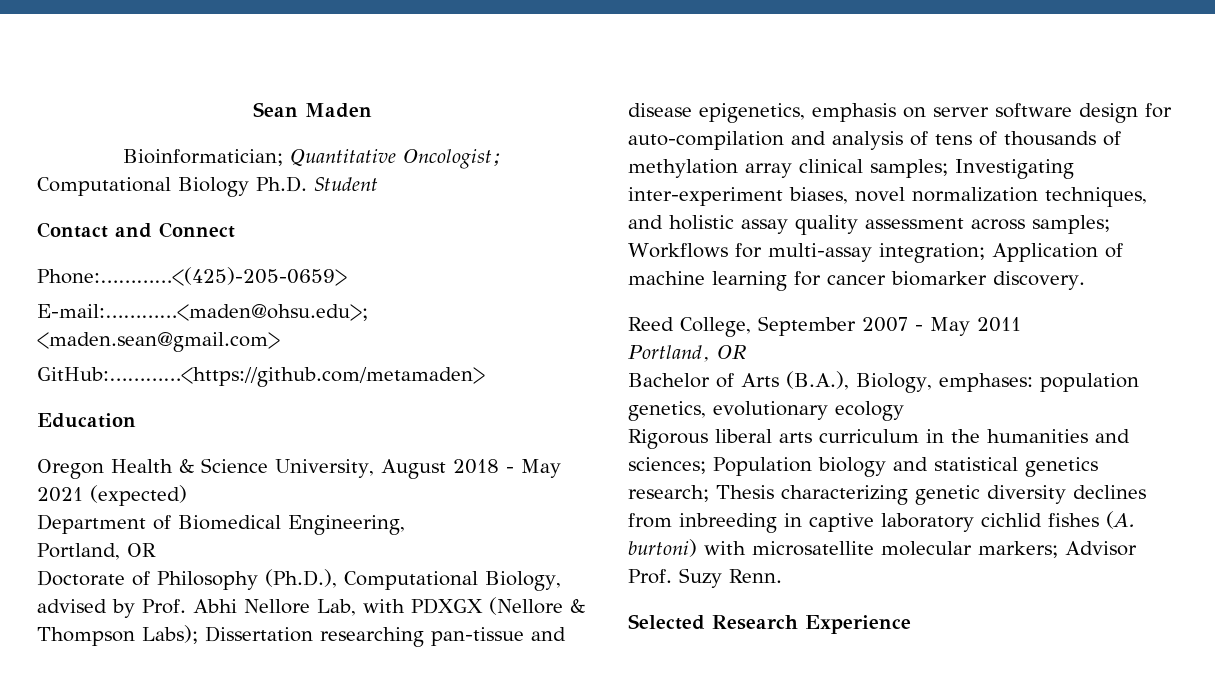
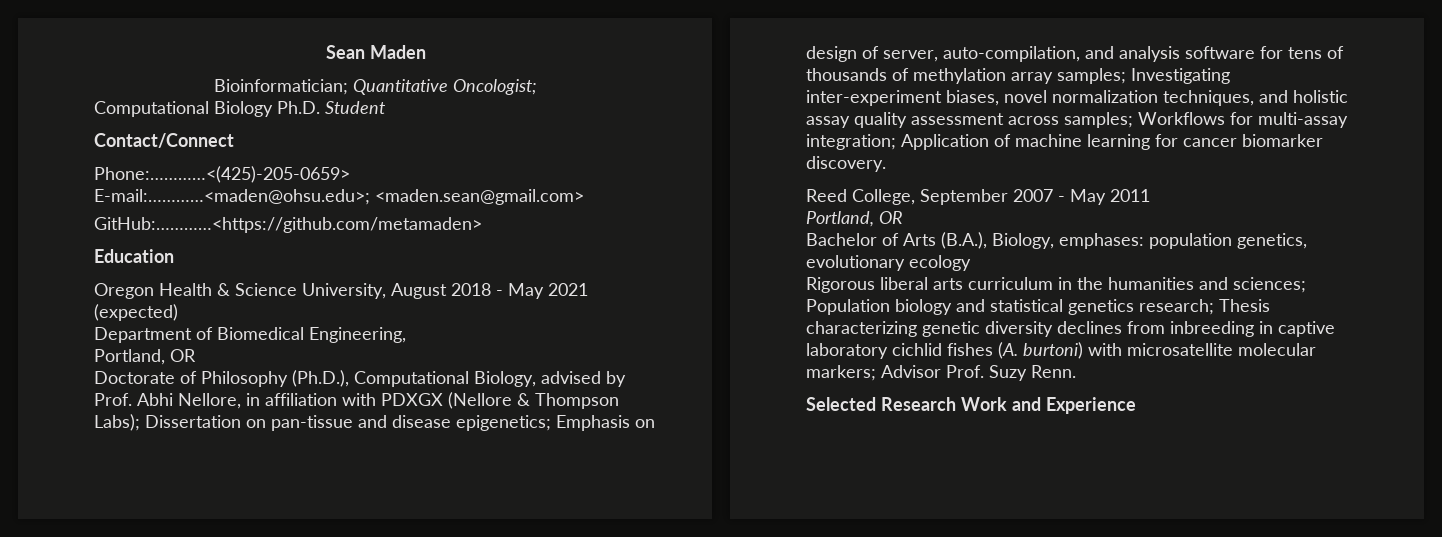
[37,222,235,238] Contact and Connect -> [94,133,234,148] Contact/Connect
[244,599,356,616] Nellore Lab, -> [178,393,337,409] Nellore, in affiliation
[320,627,424,647] researching -> [246,419,266,428] on
[699,103,1172,123] [628,131,928,150] epigenetics, emphasis on server software design for auto-compilation and analysis of -> [456,415,655,431] [806,46,1283,62] epigenetics; Emphasis on design of server, auto-compilation, and analysis software for
[799,159,863,173] clinical -> (1053, 78) none
(798, 622) none -> [961,397,1041,411] Work and

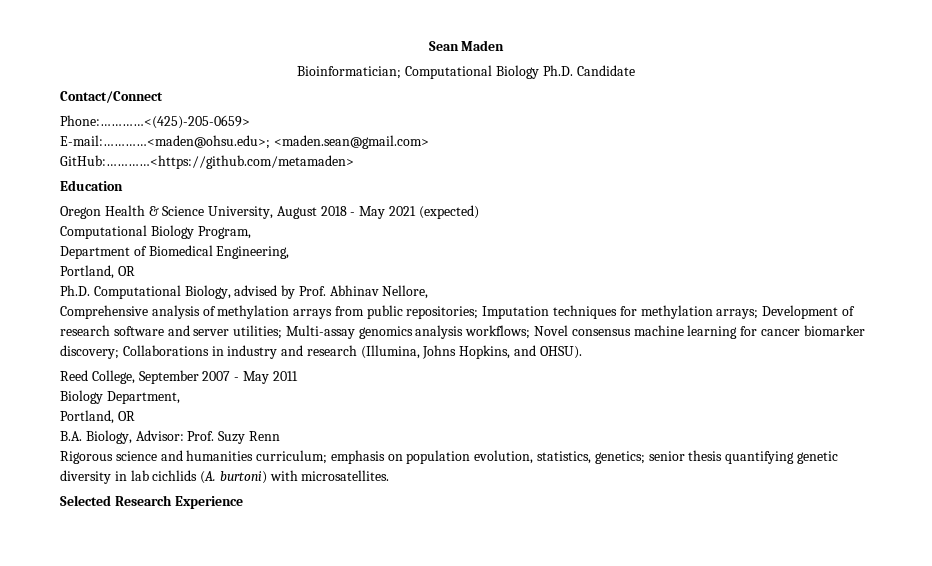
[353,79,537,95] Quantitative Oncologist; // -> (402, 72) none
[325,101,386,114] Student -> [576,65,635,76] Candidate
(178, 312) none -> [60,225,251,239] // Computational Biology Program,
[94,370,349,387] Doctorate of Philosophy (Ph.D.), -> [60,285,90,296] Ph.D.
[137,393,173,406] Abhi -> [329,285,379,296] Abhinav
[246,392,619,409] [94,414,655,431] [806,46,1344,62] [806,68,1230,84] [806,90,1348,106] [806,112,1348,128] [806,134,1011,150] in affiliation with PDXGX (Nellore & Thompson Labs); Dissertation on pan-tissue and disease epigenetics; Emphasis on design of server, auto-compilation, and analysis software for tens of thousands of methylation array samples; Investigating inter-experiment biases, novel normalization techniques, and holistic assay quality assessment across samples; Workflows for multi-assay integration; Application of -> [60,305,855,319] [60,325,631,339] // Comprehensive analysis of methylation arrays from public repositories; Imputation techniques for methylation arrays; Development of research software and server utilities; Multi-assay genomics analysis workflows; Novel consensus
[806,156,886,172] discovery. -> [60,345,582,359] discovery; Collaborations in industry and research (Illumina, Johns Hopkins, and OHSU).
[806,211,903,227] [806,232,1307,249] [806,255,971,271] [806,277,1306,293] [806,299,1270,315] [806,321,1335,337] [806,342,1316,359] [806,365,1076,381] // Portland, OR // Bachelor of Arts (B.A.), Biology, emphases: population genetics, evolutionary ecology // Rigorous liberal arts curriculum in the humanities and sciences; Population biology and statistical genetics research; Thesis characterizing genetic diversity declines from inbreeding in captive laboratory cichlid fishes (A. burtoni) with microsatellite molecular markers; Advisor Prof. Suzy Renn. -> [60,390,180,404] [60,410,135,424] [60,430,280,444] [60,450,838,464] [60,470,390,484] // Biology Department, // Portland, OR // B.A. Biology, Advisor: Prof. Suzy Renn // Rigorous science and humanities curriculum; emphasis on population evolution, statistics, genetics; senior thesis quantifying genetic diversity in lab cichlids (A. burtoni) with microsatellites.
[961,397,1041,411] Work and -> (172, 500) none

